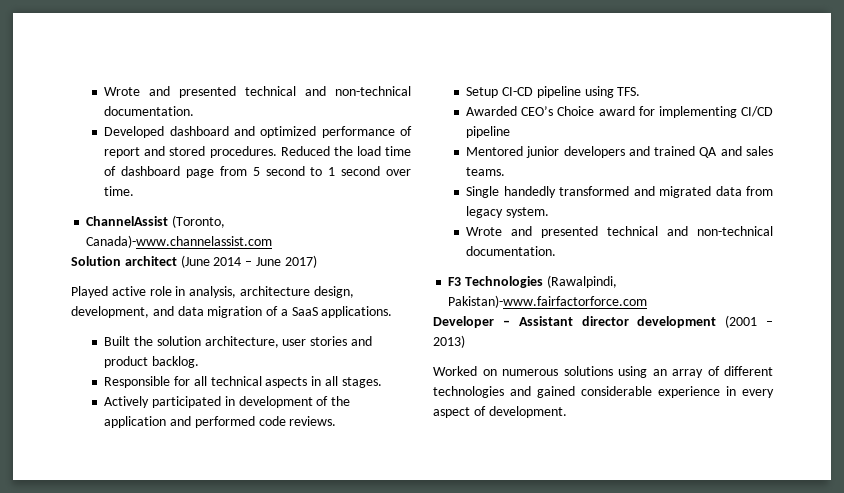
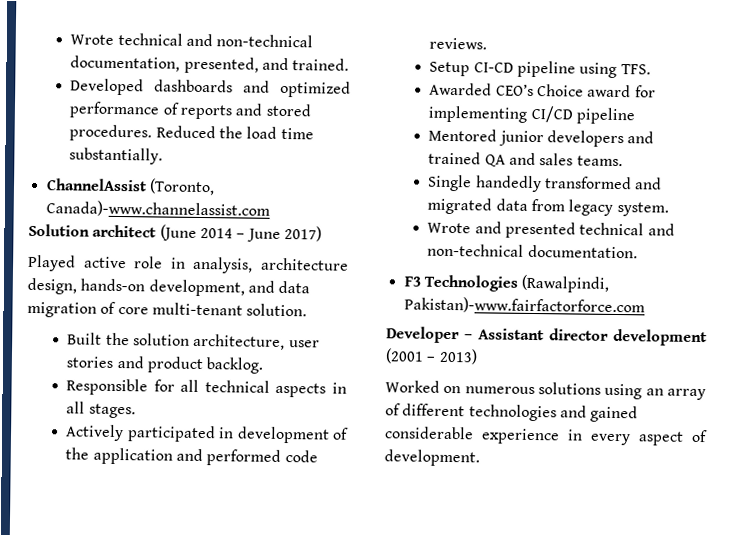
[104,86,412,98] [104,106,195,116] Wrote and presented technical and non-technical documentation. -> [70,32,314,48] [70,55,350,74] Wrote technical and non-technical documentation, presented, and trained.
[169,126,229,136] dashboard -> [154,79,234,93] dashboards
[104,147,141,158] report -> [179,104,232,120] reports
[104,166,412,178] [104,186,135,196] of dashboard page from 5 second to 1 second over time. -> [69,147,164,165] substantially.
(354, 292) none -> [80,278,146,292] hands-on
[280,306,393,318] a SaaS applications. -> [117,302,308,317] core multi-tenant solution.

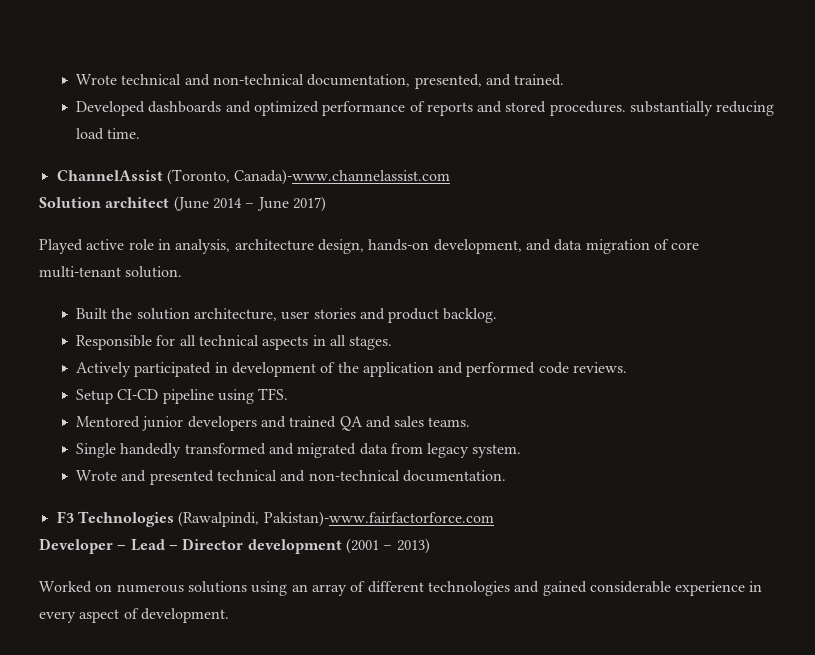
[155,125,314,140] [69,147,164,165] Reduced the load time substantially. -> [630,101,775,116] [75,128,141,140] substantially reducing load time.
[429,82,656,98] [428,105,635,125] // Awarded CEO’s Choice award for implementing CI/CD pipeline -> (289, 394) none
[478,328,609,341] Assistant director -> [130,538,244,551] Lead – Director

